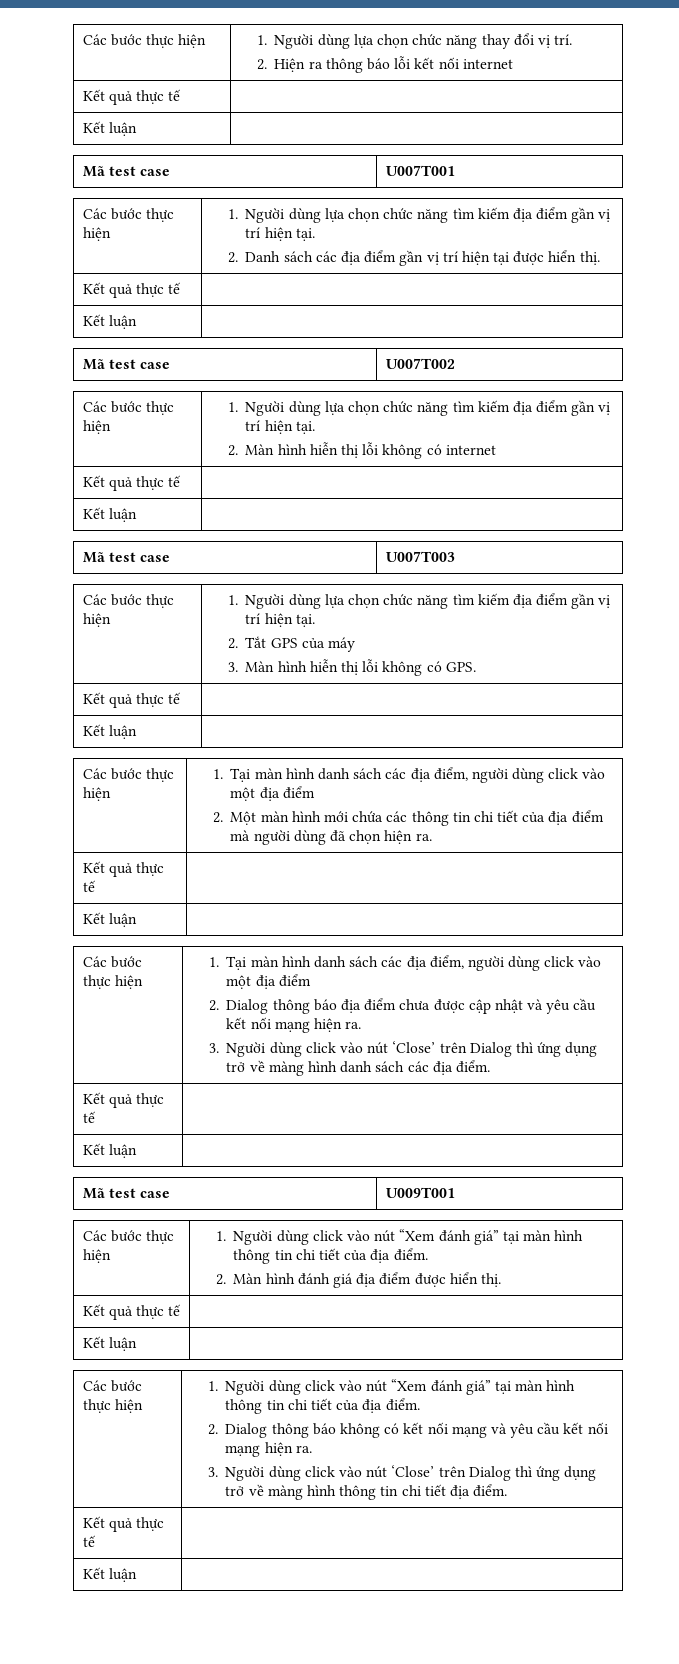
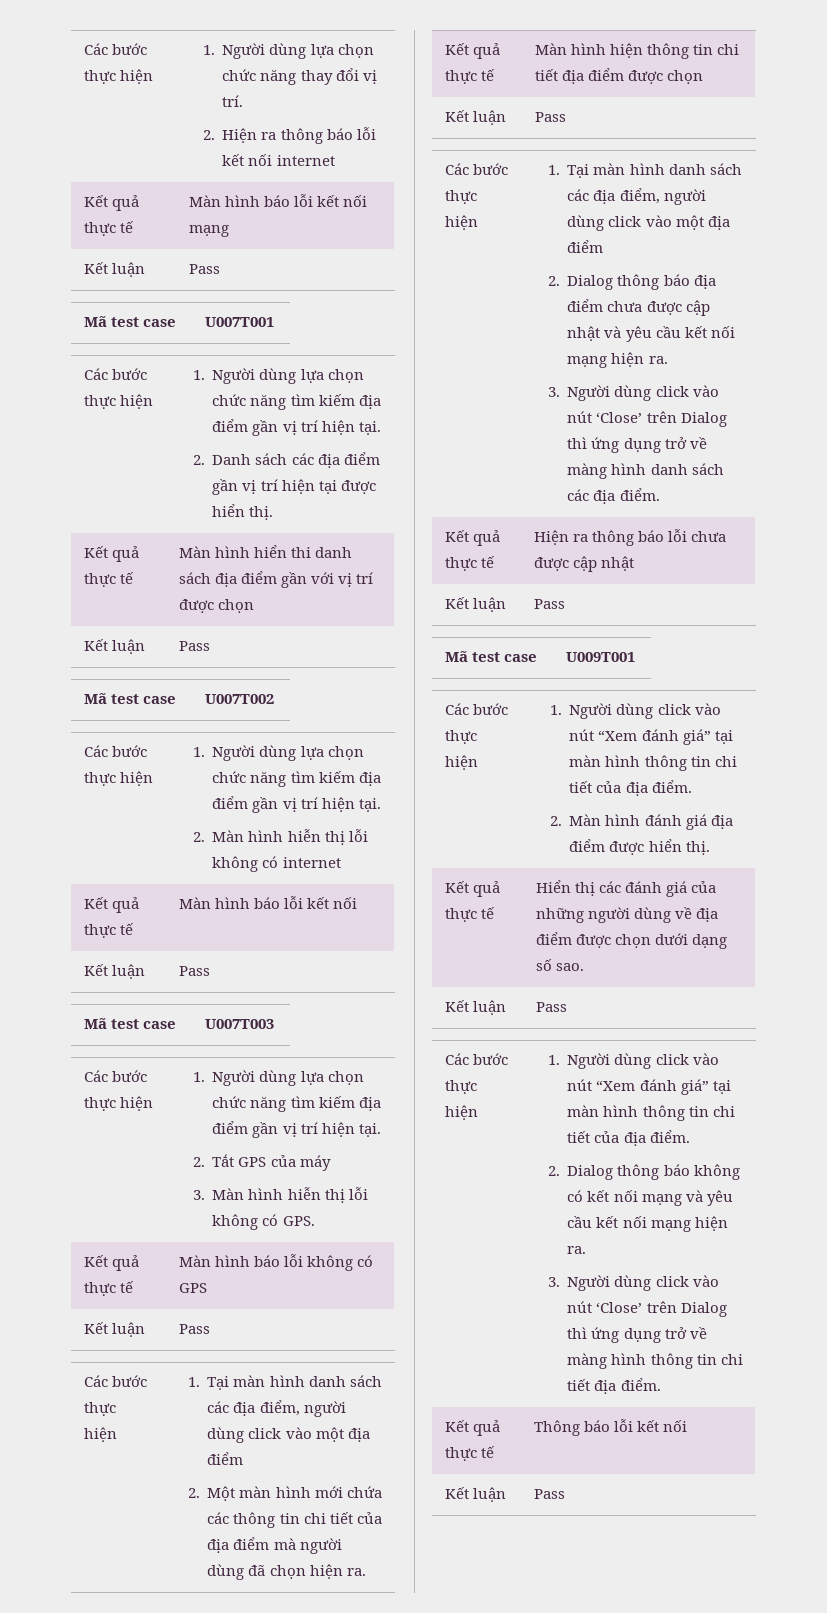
[82,121,137,136] // Kết luận | -> [189,194,368,207] [189,225,230,237] [84,262,146,277] [189,264,221,274] Màn hình báo lỗi kết nối mạng // Kết luận | Pass
[82,314,137,329] // Kết luận | -> [179,545,353,558] [179,571,374,588] [179,599,255,613] [84,639,146,654] [179,641,211,651] Màn hình hiển thi danh sách địa điểm gần với vị trí được chọn // Kết luận | Pass
[82,507,137,522] // Kết luận | -> [179,896,358,909] [84,964,146,979] [179,966,211,976] Màn hình báo lỗi kết nối // Kết luận | Pass
[82,724,137,739] // Kết luận | -> [179,1254,374,1271] [179,1283,208,1293] [84,1322,146,1337] [179,1324,211,1334] Màn hình báo lỗi không có GPS // Kết luận | Pass
[82,912,137,927] // Kết luận | -> [535,43,740,59] [535,68,704,84] [445,110,507,125] [535,112,567,122] Màn hình hiện thông tin chi tiết địa điểm được chọn // Kết luận | Pass
[82,1143,137,1158] // Kết luận | -> [534,529,727,546] [534,556,635,572] [445,597,507,612] [534,599,566,609] Hiện ra thông báo lỗi chưa được cập nhật // Kết luận | Pass
[82,1336,137,1351] // Kết luận | -> [536,880,717,897] [536,907,719,923] [536,932,728,949] [536,959,585,971] [445,1000,507,1015] [536,1002,568,1012] Hiển thị các đánh giá của những người dùng về địa điểm được chọn dưới dạng số sao. // Kết luận | Pass
[82,1567,137,1582] // Kết luận | -> [534,1419,688,1436] [445,1487,507,1502] [534,1489,566,1499] Thông báo lỗi kết nối // Kết luận | Pass

